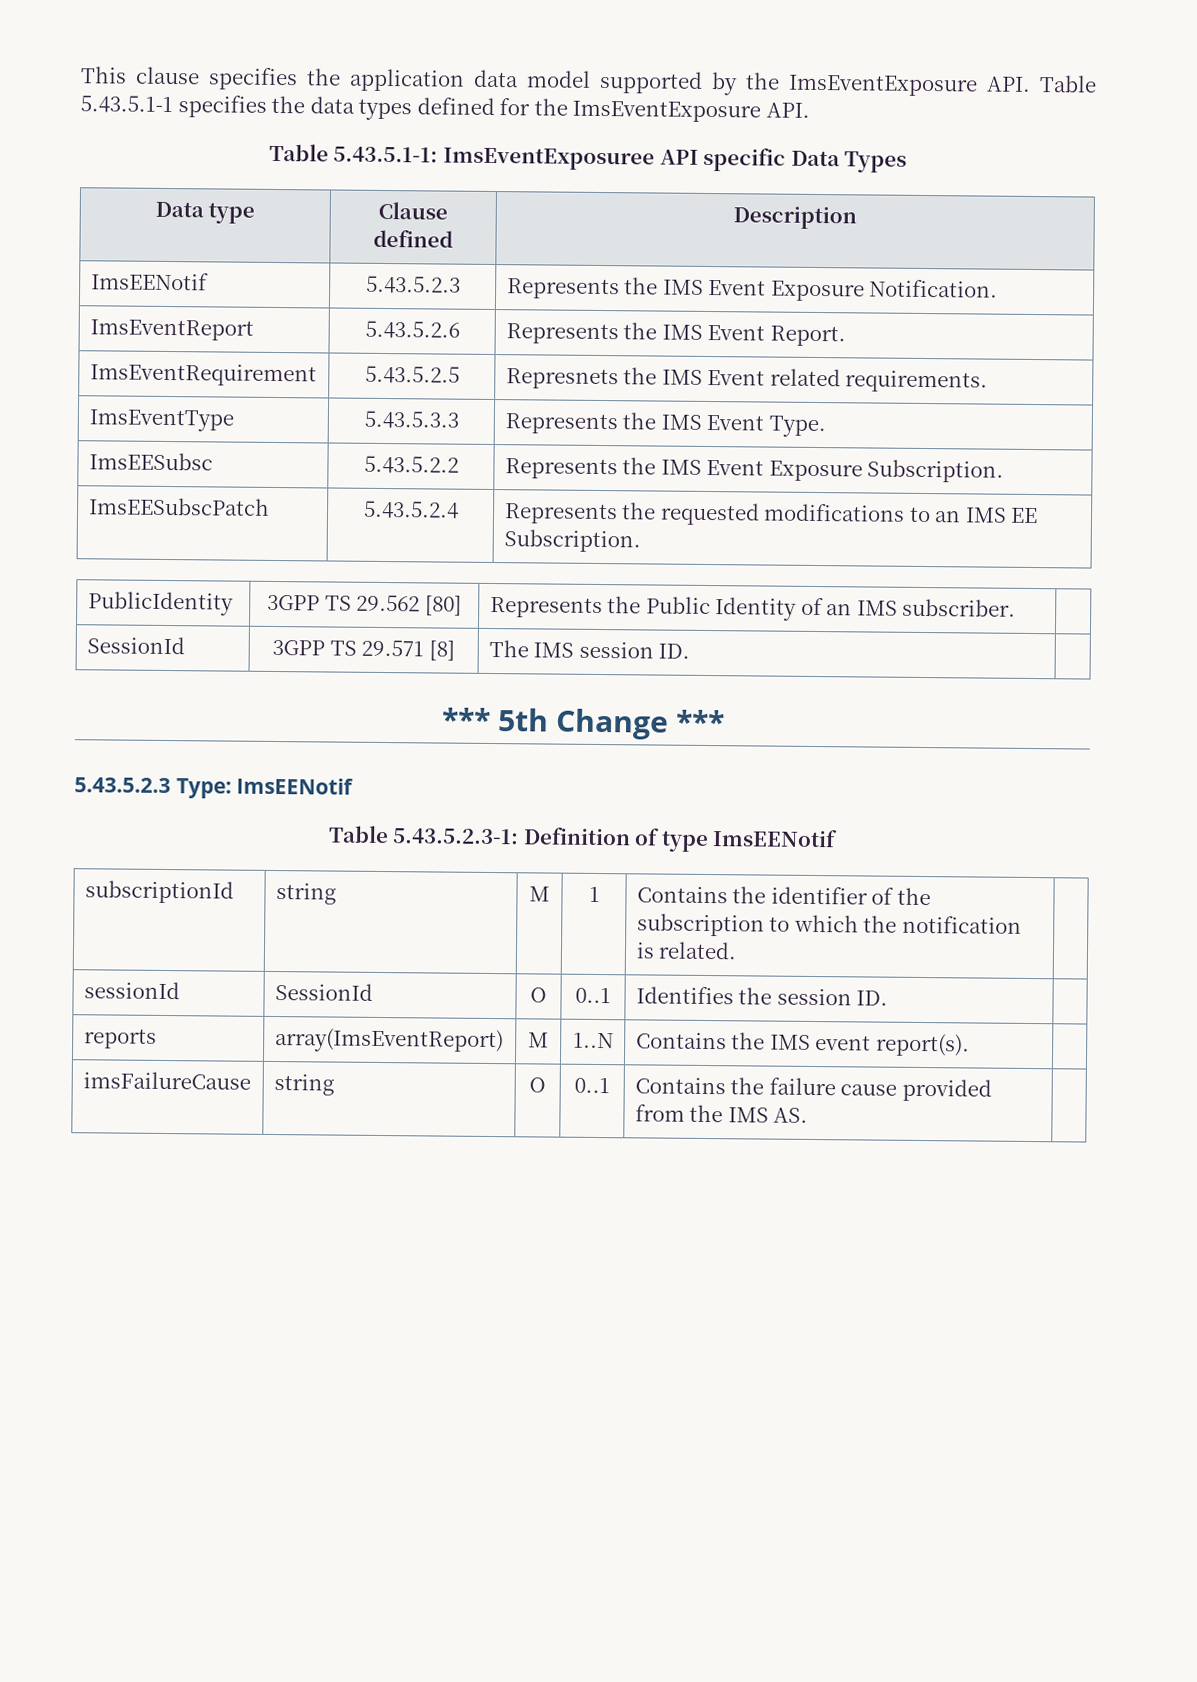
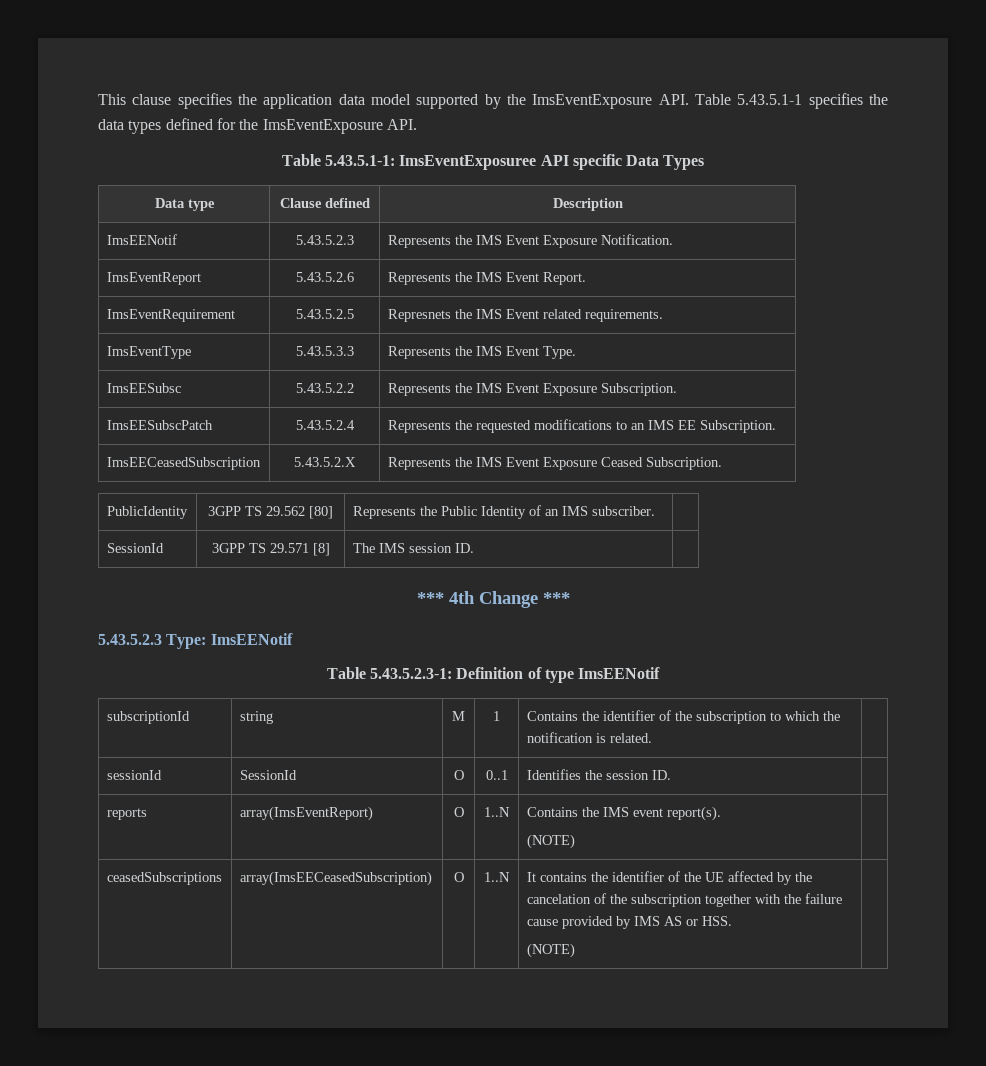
(641, 541) none -> [106,457,261,470] [294,457,356,467] [387,457,722,470] // ImsEECeasedSubscription | 5.43.5.2.X | Represents the IMS Event Exposure Ceased Subscription.
[497,708,549,732] 5th -> [448,591,475,604] 4th
[528,1032,549,1048] M -> [453,807,464,817] O
[82,1071,251,1090] [273,1074,335,1096] [529,1077,546,1093] [574,1077,610,1094] [634,1077,992,1102] [634,1104,809,1123] | // imsFailureCause | string | O | 0..1 | Contains the failure cause provided from the IMS AS. -> [526,834,575,849] [106,872,222,885] [239,871,432,886] [453,872,464,882] [484,872,510,882] [526,871,812,885] [526,893,842,907] [526,916,732,929] [526,943,575,958] // (NOTE) | // ceasedSubscriptions | array(ImsEECeasedSubscription) | O | 1..N | It contains the identifier of the UE affected by the cancelation of the subscription together with the failure cause provided by IMS AS or HSS. // (NOTE)

